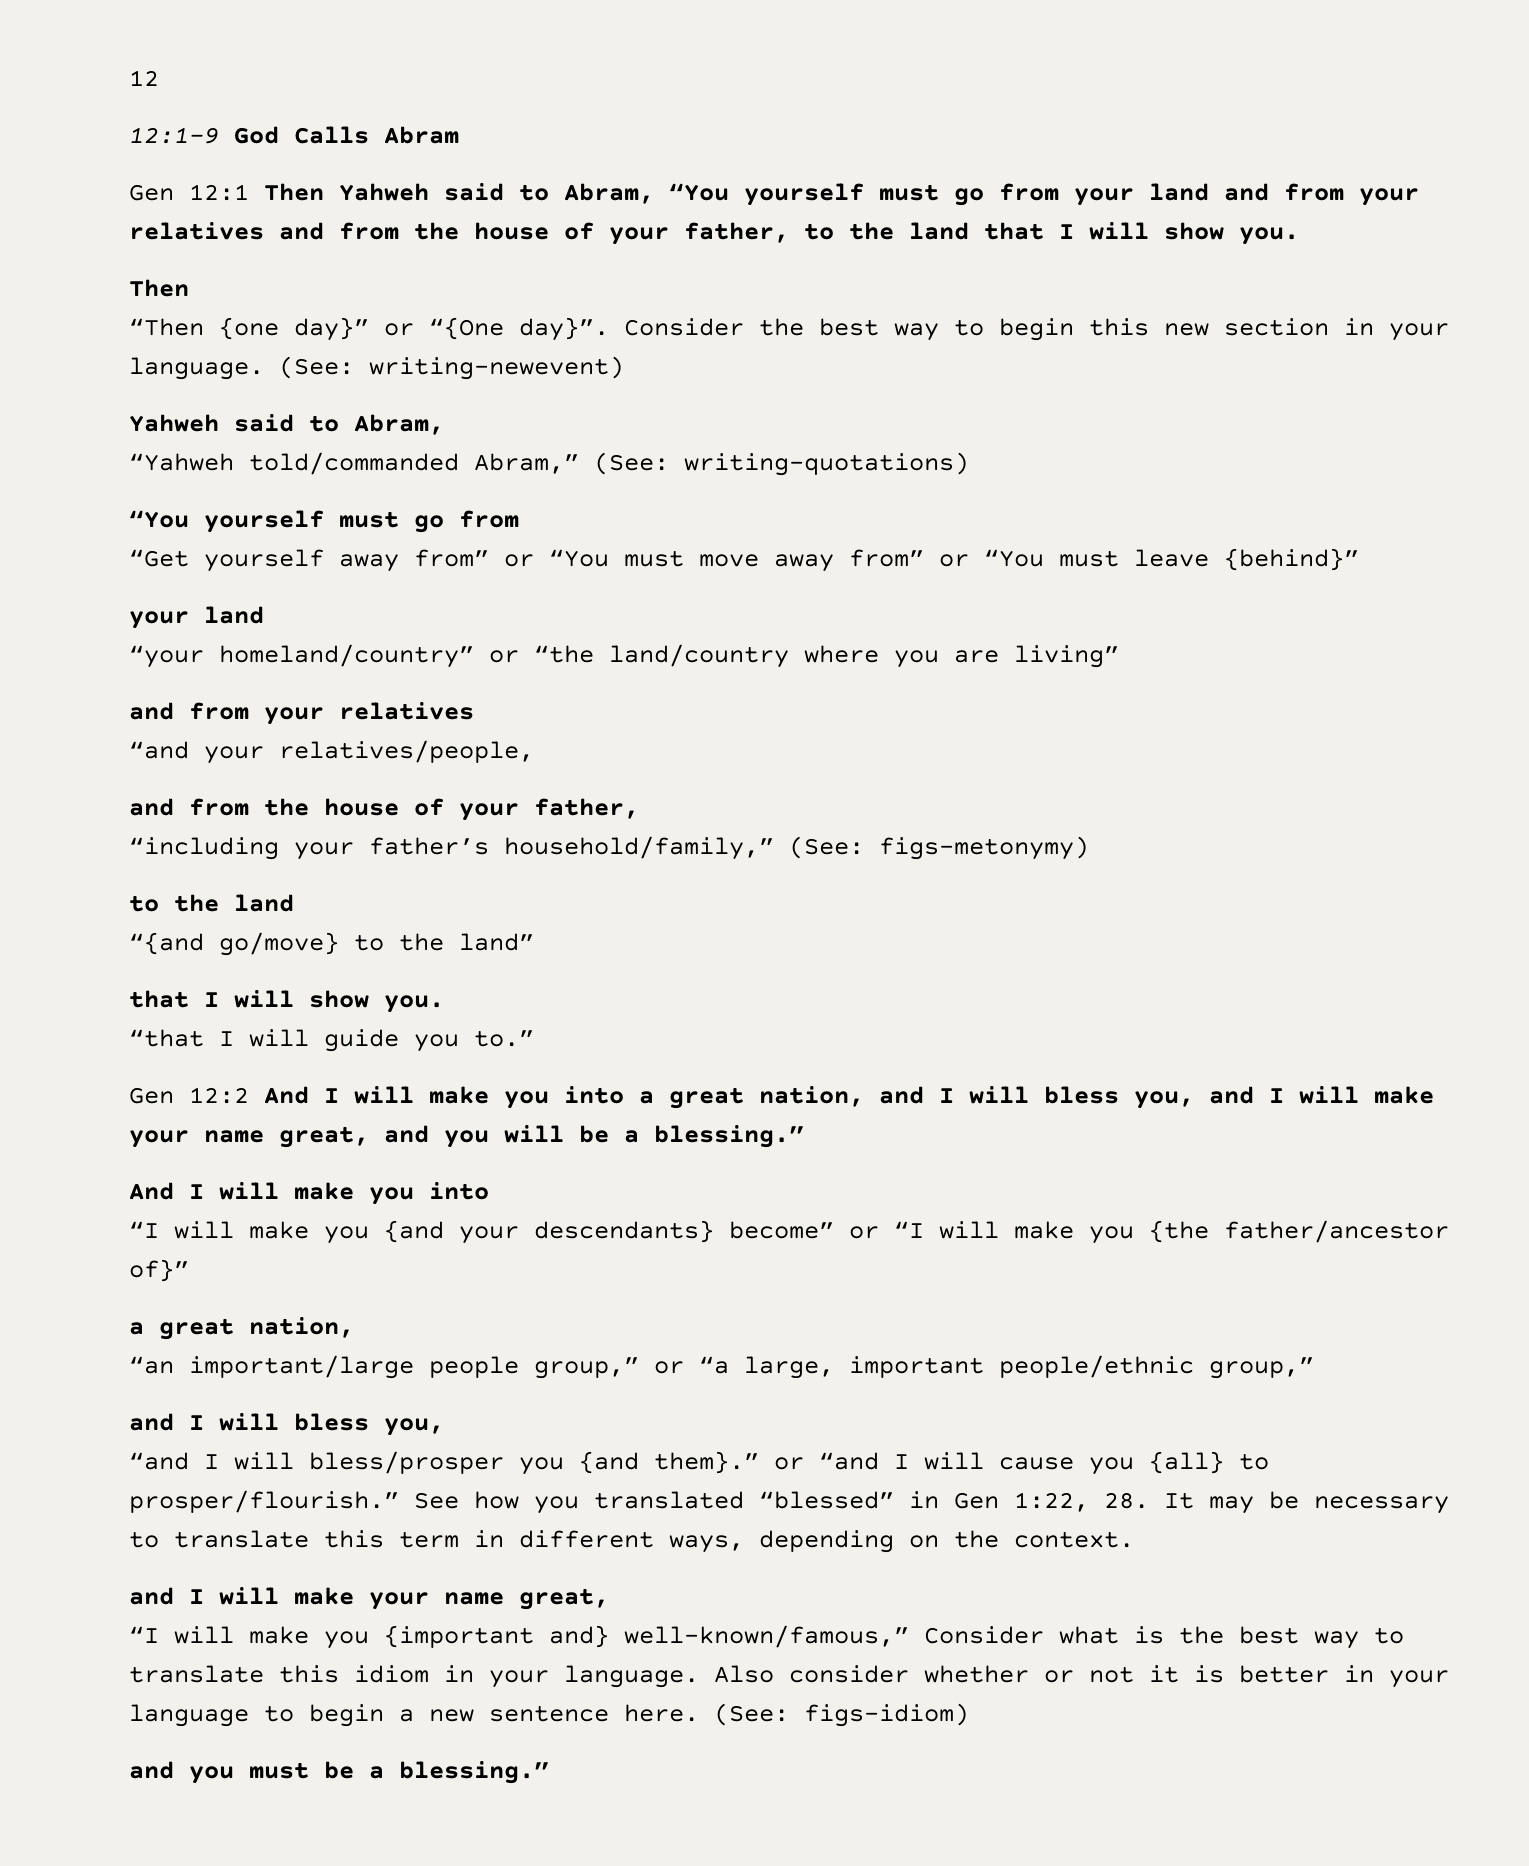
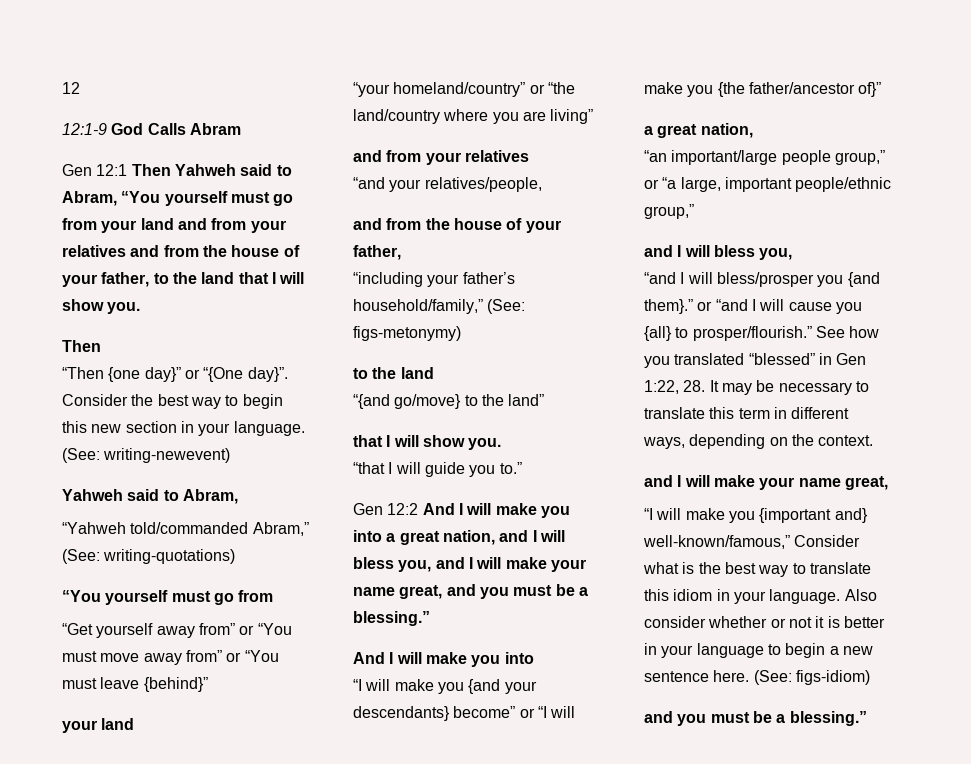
[504,1125,564,1143] will -> [513,585,553,596] must

